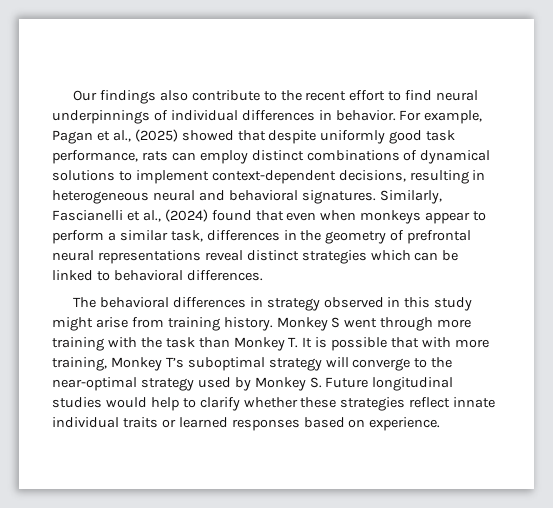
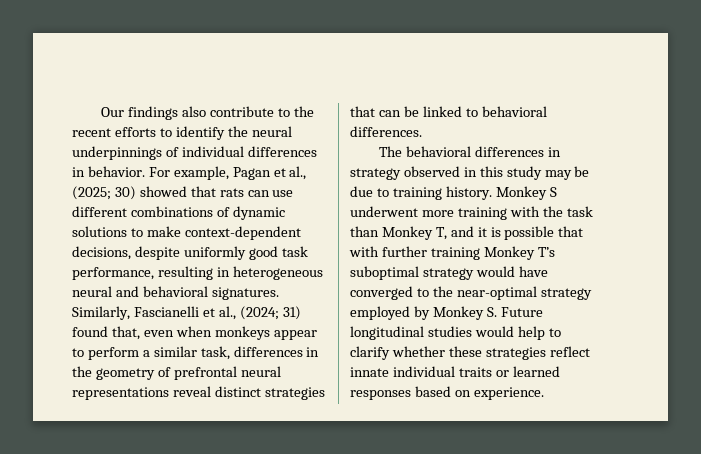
[349,90,433,101] effort to find -> [114,126,248,140] efforts to identify the
[134,129,266,142] (2025) showed that -> [72,186,294,200] [72,206,285,220] [72,226,301,240] [72,246,131,260] (2025; 30) showed that rats can use different combinations of dynamic solutions to make context-dependent decisions,
[141,150,491,164] [52,170,406,184] rats can employ distinct combinations of dynamical solutions to implement context-dependent decisions, -> (154, 273) none
[164,209,284,222] (2024) found that -> [239,306,301,320] [72,326,140,340] (2024; 31) found that,
[370,250,411,261] which -> [350,106,375,117] that
[52,317,164,331] might arise from -> [544,166,590,180] [350,186,389,197] may be due to
[344,317,434,331] went through -> [350,206,418,217] underwent
[288,337,313,348] T. It -> [435,226,487,240] T, and it
[454,339,489,348] [52,357,107,371] more training, -> [381,246,480,260] further training
[325,357,411,371] will converge -> [475,266,548,277] [350,286,413,300] would have converged
[197,377,231,388] used -> [350,306,410,320] employed

